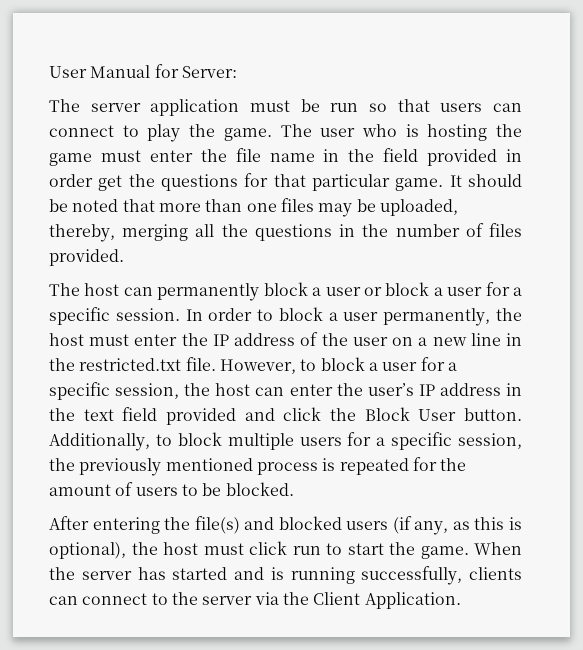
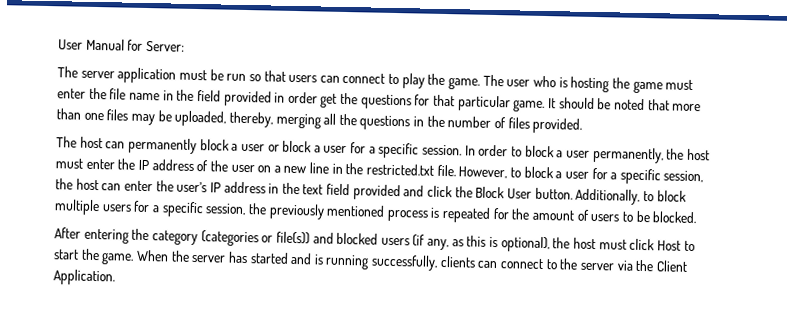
[194,516,240,534] file(s) -> [151,230,310,247] category (categories or file(s))
[292,546,321,555] run -> [656,240,681,251] Host

